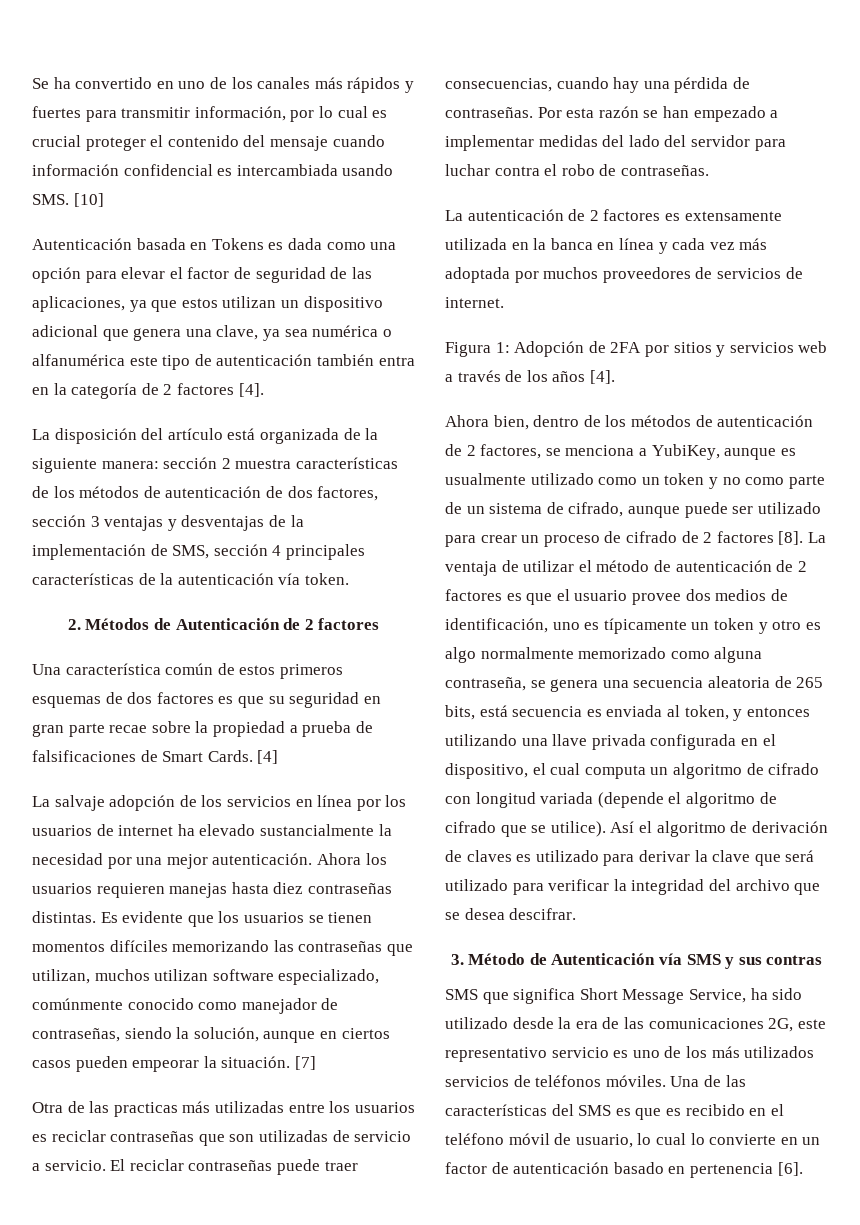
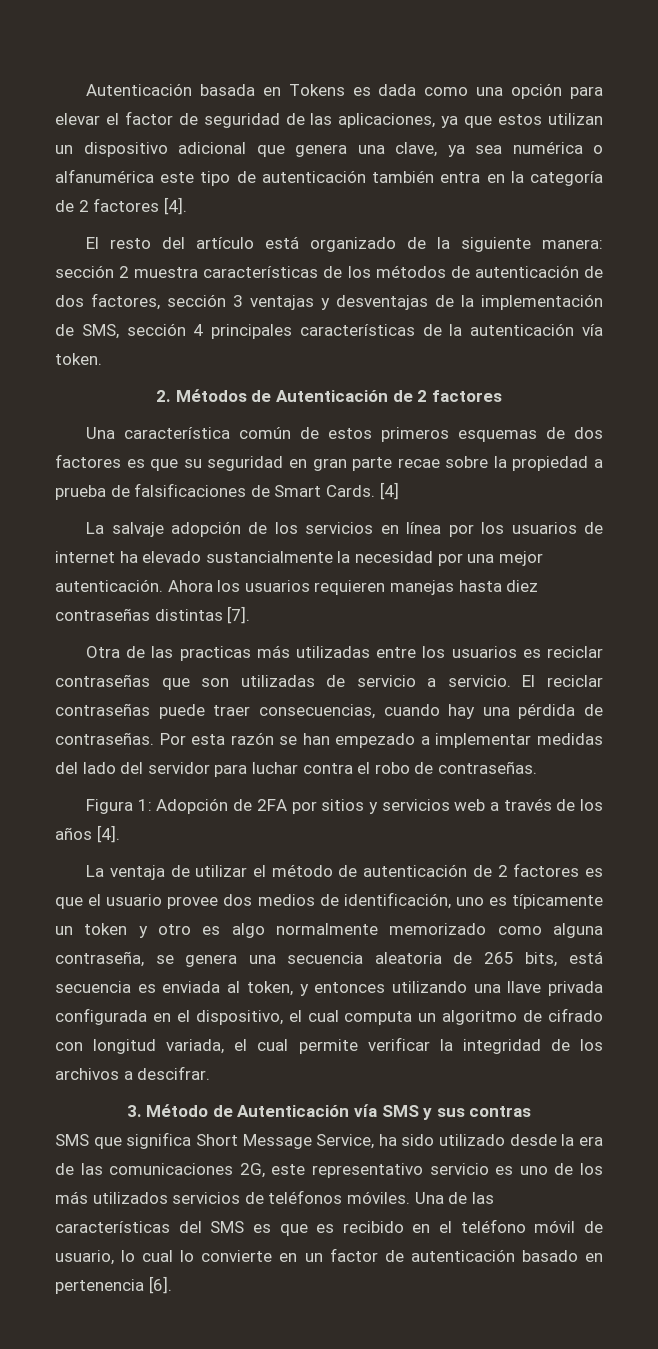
[32,77,414,93] [32,106,388,122] [32,135,385,151] [32,164,394,176] [32,193,104,207] Se ha convertido en uno de los canales más rápidos y fuertes para transmitir información, por lo cual es crucial proteger el contenido del mensaje cuando información confidencial es intercambiada usando SMS. [10] // -> (86, 89) none
[32,428,137,444] La disposición -> [86,237,152,249] El resto
[259,428,339,444] organizada -> [310,237,397,252] organizado
[32,911,373,927] [32,940,413,956] [32,969,380,985] [32,998,339,1014] [32,1027,390,1043] [32,1056,316,1072] distintas. Es evidente que los usuarios se tienen momentos difíciles memorizando las contraseñas que utilizan, muchos utilizan software especializado, comúnmente conocido como manejador de contraseñas, siendo la solución, aunque en ciertos casos pueden empeorar la situación. [7] -> [154,606,251,624] distintas [7].
[445,209,782,221] [445,238,768,254] [445,267,803,283] [445,297,504,308] // La autenticación de 2 factores es extensamente utilizada en la banca en línea y cada vez más adoptada por muchos proveedores de servicios de internet. -> (537, 767) none
[445,415,814,430] [445,444,796,460] [445,473,825,489] [445,502,821,518] [445,531,804,547] Ahora bien, dentro de los métodos de autenticación de 2 factores, se menciona a YubiKey, aunque es usualmente utilizado como un token y no como parte de un sistema de cifrado, aunque puede ser utilizado para crear un proceso de cifrado de 2 factores [8]. -> (120, 834) none
[540,792,777,808] [445,821,828,837] [445,850,815,866] [445,879,821,895] [445,908,505,920] variada (depende el algoritmo de cifrado que se utilice). Así el algoritmo de derivación de claves es utilizado para derivar la clave que será utilizado para verificar la integridad del archivo que se desea -> [166,1037,604,1054] [55,1068,133,1080] variada, el cual permite verificar la integridad de los archivos a

